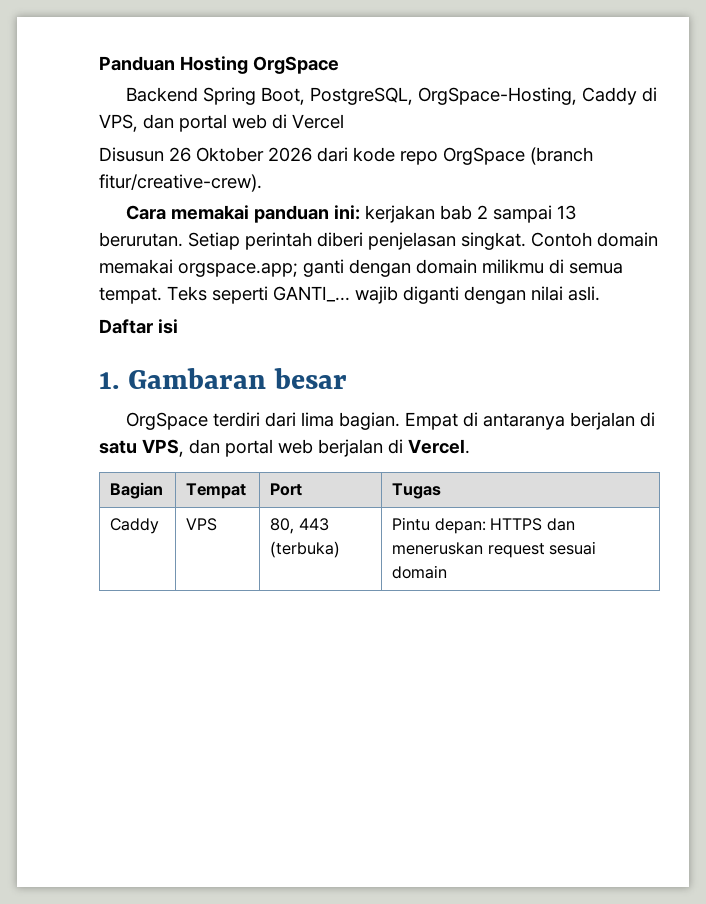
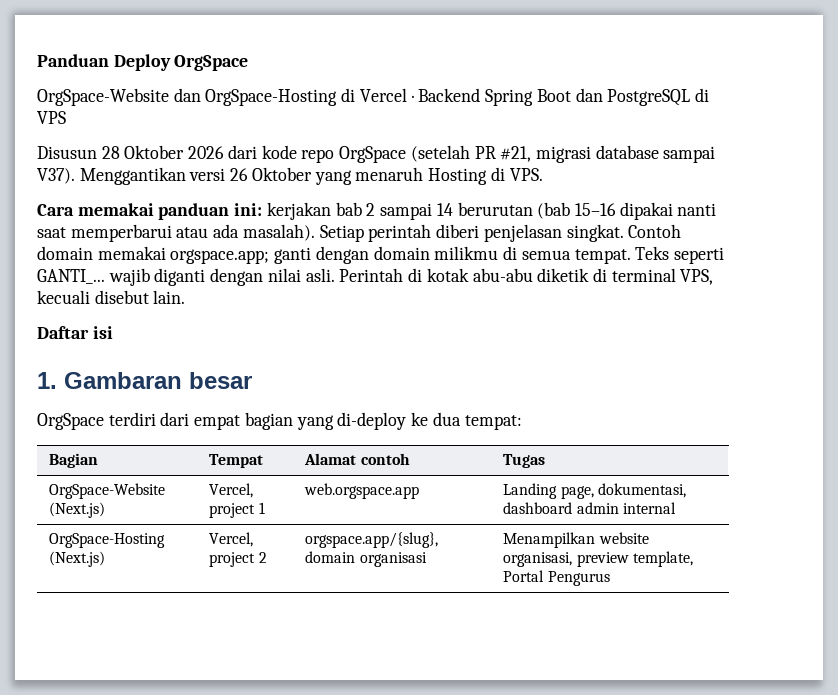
[180,56,248,74] Hosting -> [113,54,171,71] Deploy
[125,87,657,105] [99,114,344,132] Backend Spring Boot, PostgreSQL, OrgSpace-Hosting, Caddy di VPS, dan portal web di Vercel -> [37,88,709,106] [37,111,66,124] OrgSpace-Website dan OrgSpace-Hosting di Vercel · Backend Spring Boot dan PostgreSQL di VPS
[169,147,191,162] 26 -> [101,146,120,159] 28
[530,147,593,165] [99,174,262,192] (branch fitur/creative-crew). -> [410,145,716,163] [37,167,543,185] (setelah PR #21, migrasi database sampai V37). Menggantikan versi 26 Oktober yang menaruh Hosting di VPS.
[556,205,576,220] [99,232,183,247] 13 berurutan. -> [436,202,717,220] [37,224,315,242] 14 berurutan (bab 15–16 dipakai nanti saat memperbarui atau ada masalah).
(600, 293) none -> [339,268,714,285] [37,290,186,304] Perintah di kotak abu-abu diketik di terminal VPS, kecuali disebut lain.
[300,412,655,430] [99,439,470,457] lima bagian. Empat di antaranya berjalan di satu VPS, dan portal web berjalan di Vercel. -> [194,412,522,430] empat bagian yang di-deploy ke dua tempat:
[270,483,303,496] Port -> [304,453,410,465] Alamat contoh
[110,518,160,534] [186,518,218,531] [270,518,329,534] [270,541,341,558] [392,517,575,534] [392,541,597,558] [392,565,448,579] Caddy | VPS | 80, 443 (terbuka) | Pintu depan: HTTPS dan meneruskan request sesuai domain -> [49,483,166,499] [49,502,106,518] [209,483,254,498] [209,502,265,518] [304,483,420,499] [503,483,687,499] [503,502,677,514] [49,533,166,548] [49,551,106,567] [209,532,254,547] [209,552,267,567] [305,532,439,548] [305,551,427,567] [503,532,649,548] [503,551,694,567] [503,570,610,586] OrgSpace-Website (Next.js) | Vercel, project 1 | web.orgspace.app | Landing page, dokumentasi, dashboard admin internal // OrgSpace-Hosting (Next.js) | Vercel, project 2 | orgspace.app/{slug}, domain organisasi | Menampilkan website organisasi, preview template, Portal Pengurus

